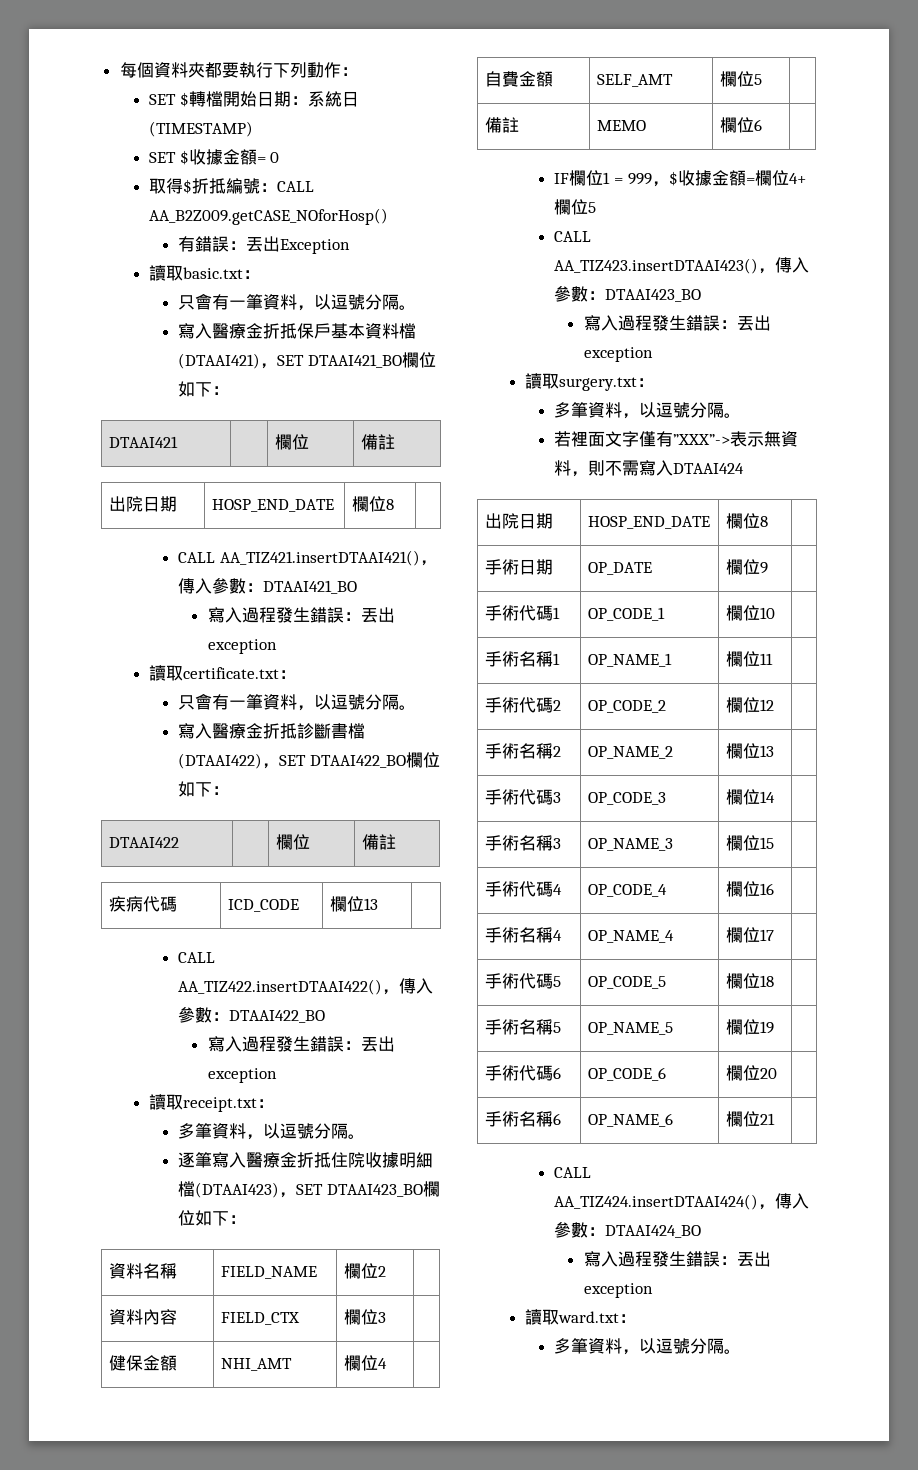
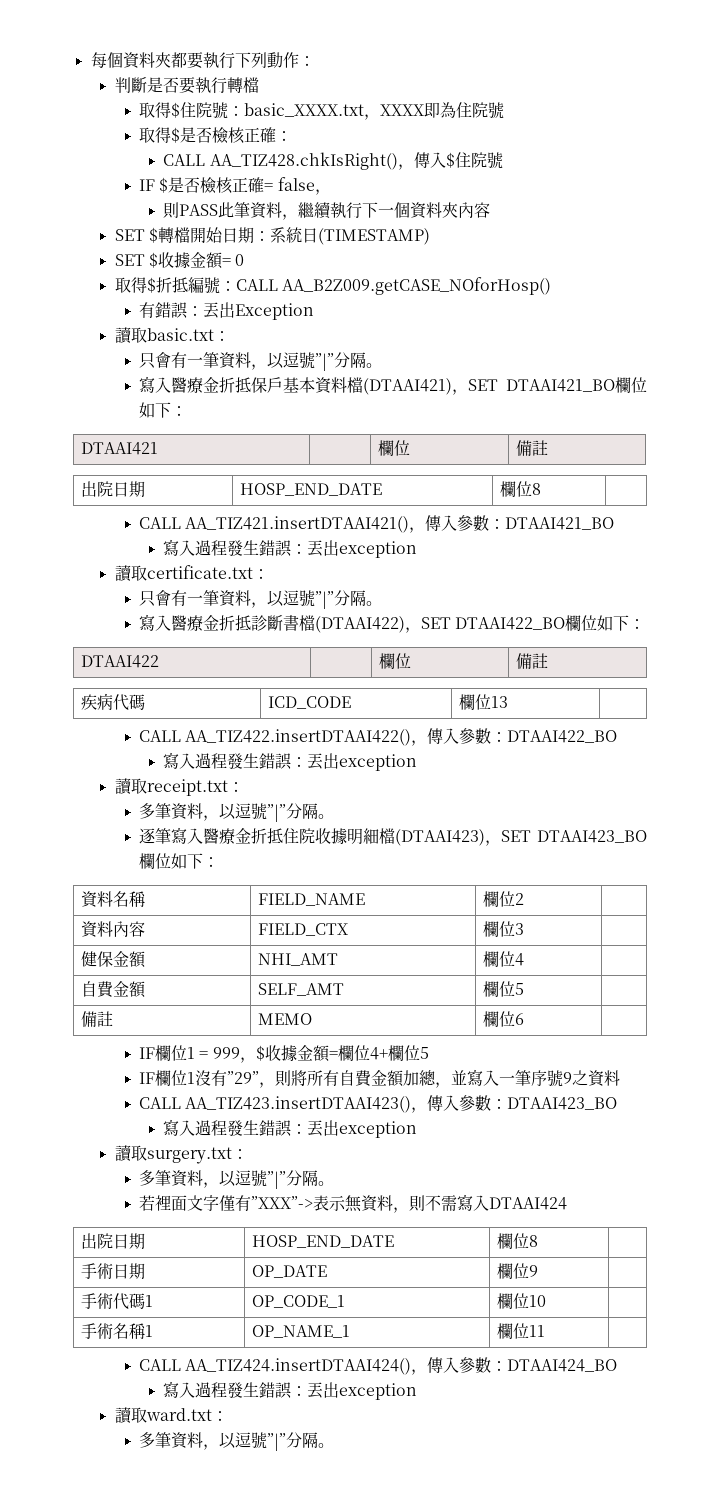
(358, 71) none -> [114,77,259,94] [139,102,505,120] [139,127,293,144] [163,152,503,170] [139,177,331,195] [163,202,491,220] // 判斷是否要執行轉檔 // 取得$住院號：basic_XXXX.txt，XXXX即為住院號 // 取得$是否檢核正確： // CALL AA_TIZ428.chkIsRight()，傳入$住院號 // IF $是否檢核正確= false， // 則PASS此筆資料，繼續執行下一個資料夾內容
(366, 302) none -> [315,353,335,371] ”|”
(366, 702) none -> [315,591,335,609] ”|”
(315, 1131) none -> [267,804,287,822] ”|”
(597, 207) none -> [139,1069,621,1088] // IF欄位1沒有”29”，則將所有自費金額加總，並寫入一筆序號9之資料
(691, 410) none -> [267,1171,287,1189] ”|”
[484,697,561,713] [587,700,666,713] [725,697,774,713] [484,743,561,759] [587,746,673,759] [725,743,774,759] [484,789,561,805] [587,792,666,805] [725,789,775,805] [484,835,561,851] [587,838,673,851] [725,835,774,851] [484,881,562,897] [587,884,667,897] [725,881,774,897] [484,927,562,943] [587,930,674,943] [725,927,774,943] [484,973,561,989] [587,976,666,989] [725,973,774,989] [484,1019,561,1035] [587,1022,673,1035] [725,1019,774,1035] [484,1065,561,1081] [587,1067,666,1081] [725,1065,777,1081] [484,1111,561,1127] [587,1113,673,1127] [725,1111,775,1127] // 手術代碼2 | OP_CODE_2 | 欄位12 | // 手術名稱2 | OP_NAME_2 | 欄位13 | // 手術代碼3 | OP_CODE_3 | 欄位14 | // 手術名稱3 | OP_NAME_3 | 欄位15 | // 手術代碼4 | OP_CODE_4 | 欄位16 | // 手術名稱4 | OP_NAME_4 | 欄位17 | // 手術代碼5 | OP_CODE_5 | 欄位18 | // 手術名稱5 | OP_NAME_5 | 欄位19 | // 手術代碼6 | OP_CODE_6 | 欄位20 | // 手術名稱6 | OP_NAME_6 | 欄位21 | -> (546, 1331) none
(691, 1346) none -> [267,1433,287,1451] ”|”

